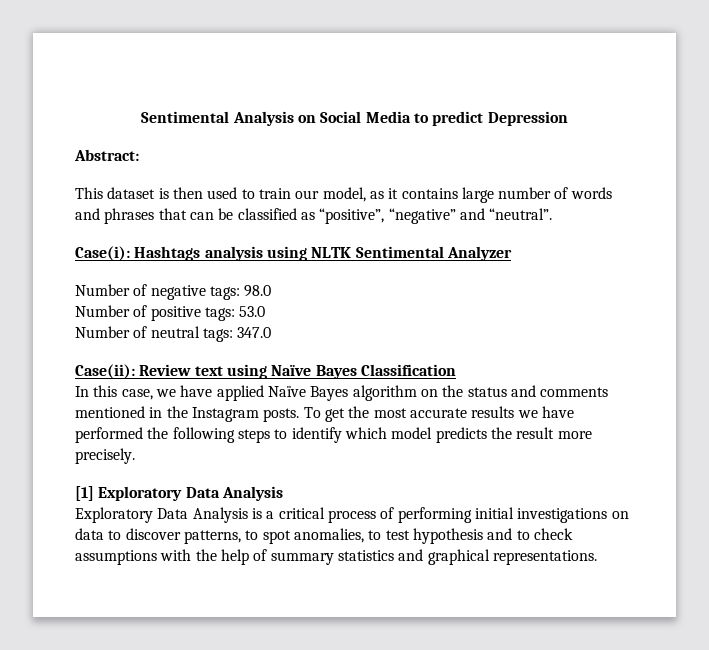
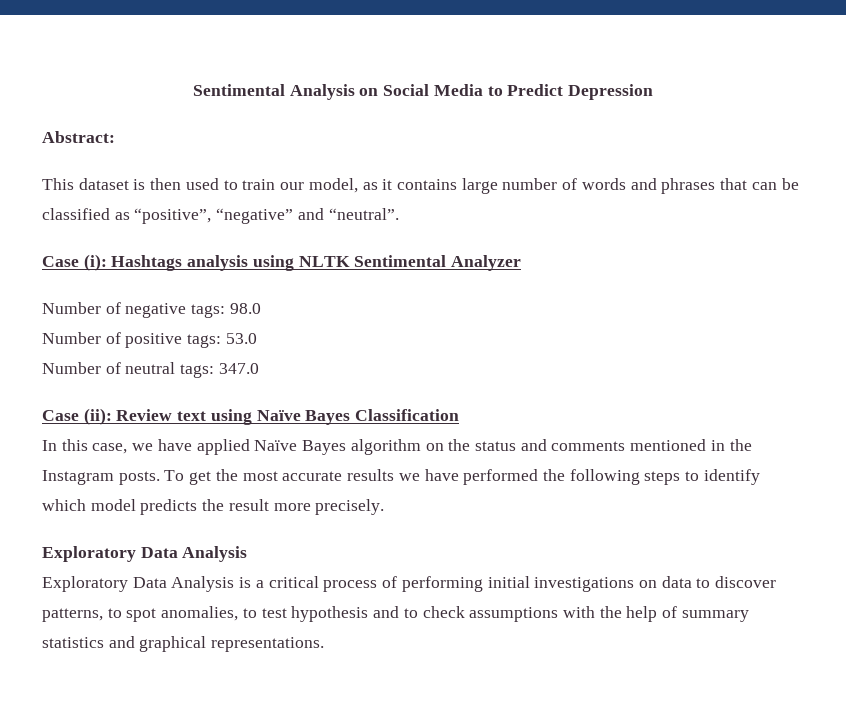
[432,111,484,126] predict -> [507,84,564,96] Predict
[75,246,130,261] Case(i): -> [42,254,107,271] Case (i):
[75,364,135,379] Case(ii): -> [42,408,112,425] Case (ii):
[75,486,94,501] [1] -> (385, 507) none

